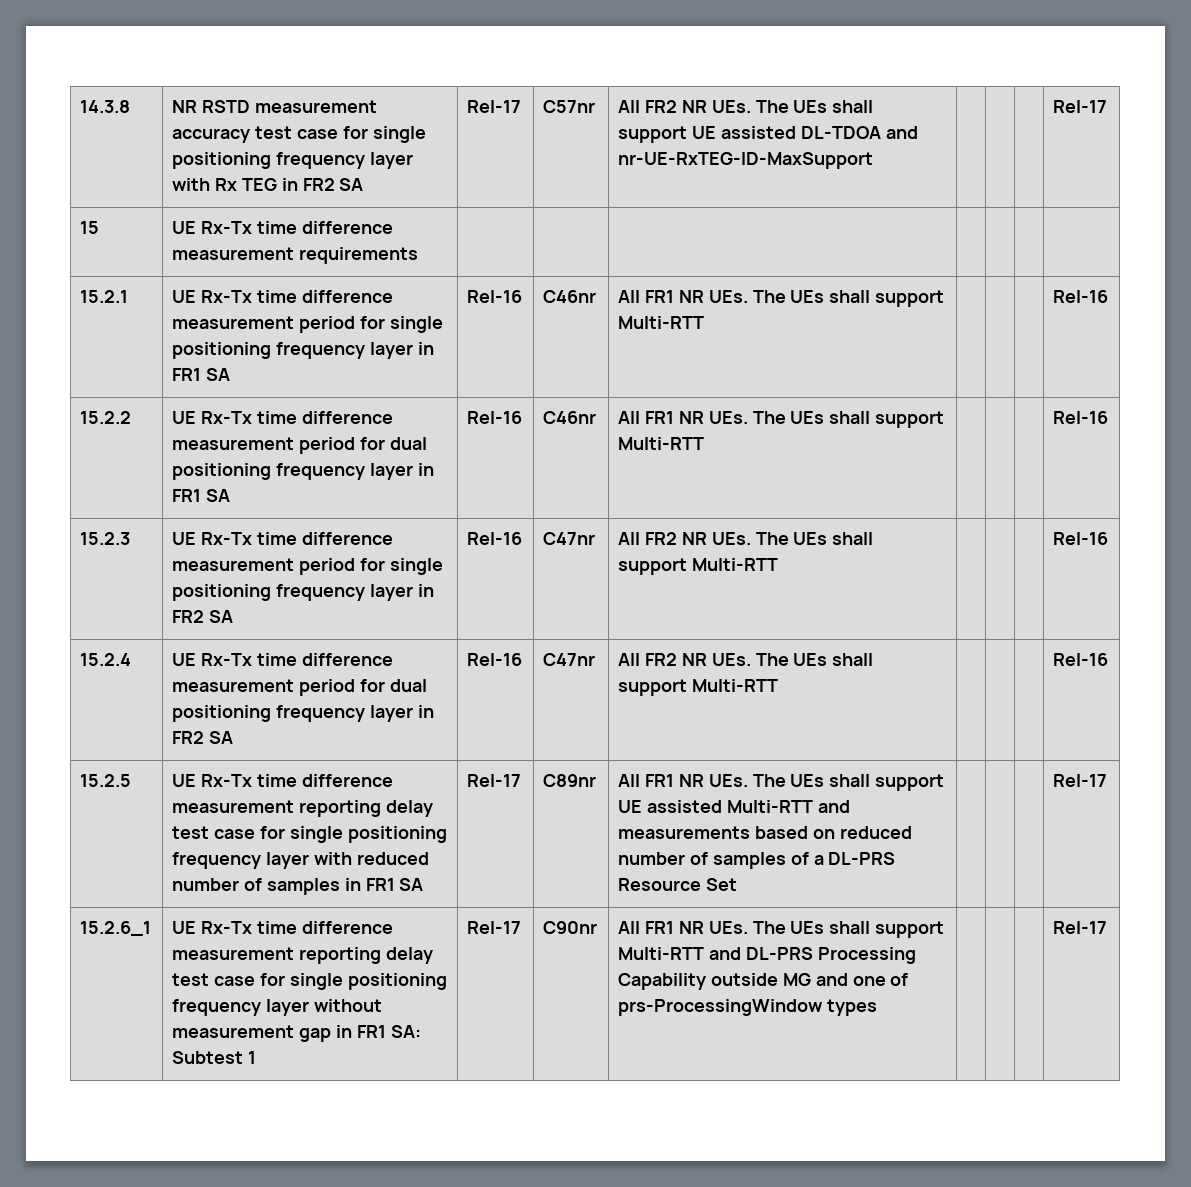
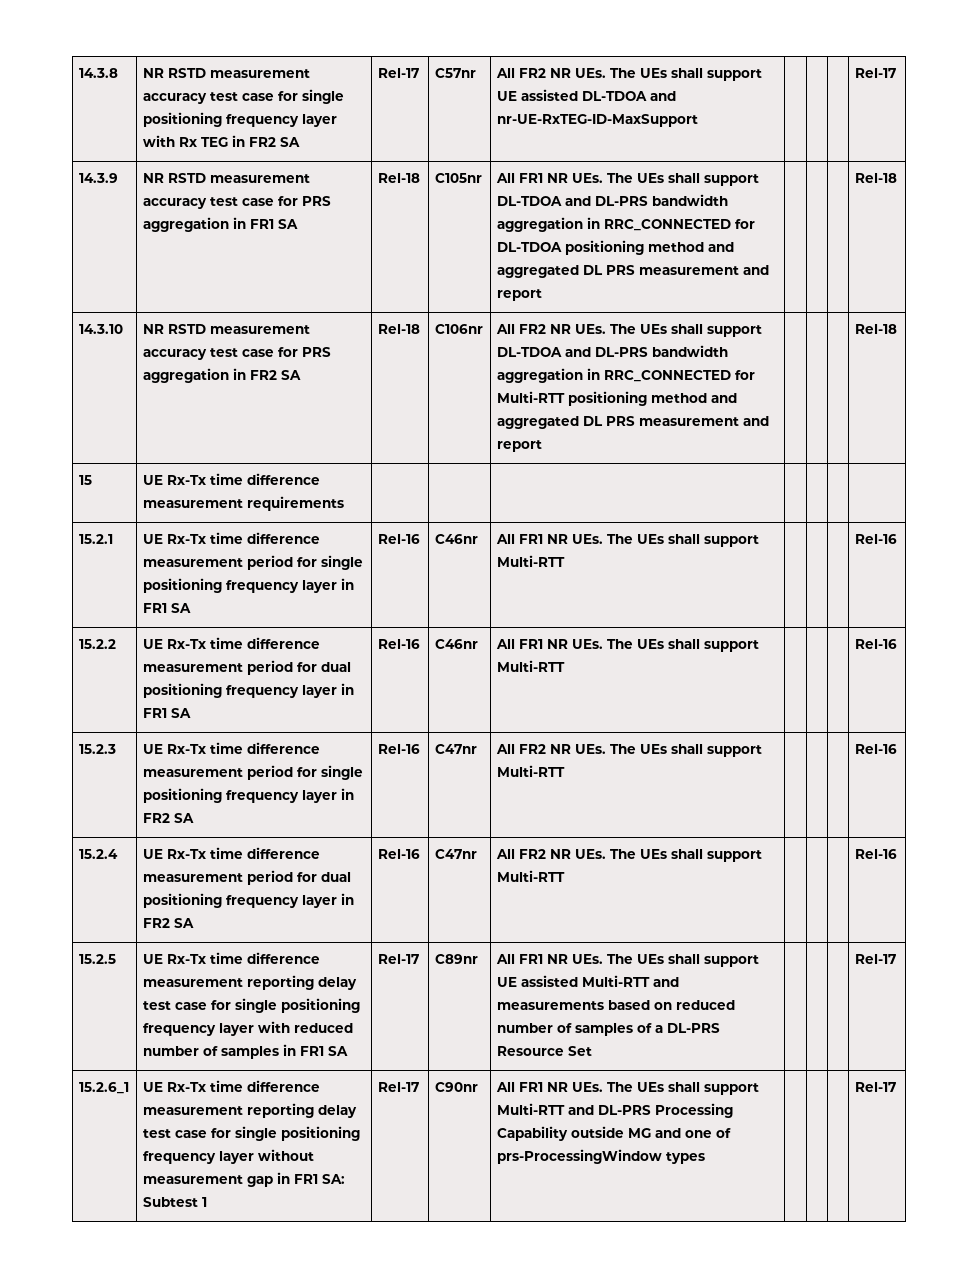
(1108, 106) none -> [78,173,118,183] [142,173,310,183] [142,196,331,209] [142,217,298,232] [377,173,420,183] [434,173,482,183] [495,173,759,186] [496,194,728,206] [496,217,755,232] [496,240,734,255] [496,265,769,278] [496,289,542,301] [854,173,897,183] [78,324,123,334] [142,324,310,334] [142,347,331,360] [142,368,301,383] [377,324,420,334] [434,324,483,334] [495,324,762,337] [496,345,728,357] [496,368,755,383] [496,391,737,406] [496,416,769,429] [496,440,542,452] [854,324,897,334] // 14.3.9 | NR RSTD measurement accuracy test case for PRS aggregation in FR1 SA | Rel-18 | C105nr | All FR1 NR UEs. The UEs shall support DL-TDOA and DL-PRS bandwidth aggregation in RRC_CONNECTED for DL-TDOA positioning method and aggregated DL PRS measurement and report | | | | Rel-18 // 14.3.10 | NR RSTD measurement accuracy test case for PRS aggregation in FR2 SA | Rel-18 | C106nr | All FR2 NR UEs. The UEs shall support DL-TDOA and DL-PRS bandwidth aggregation in RRC_CONNECTED for Multi-RTT positioning method and aggregated DL PRS measurement and report | | | | Rel-18

